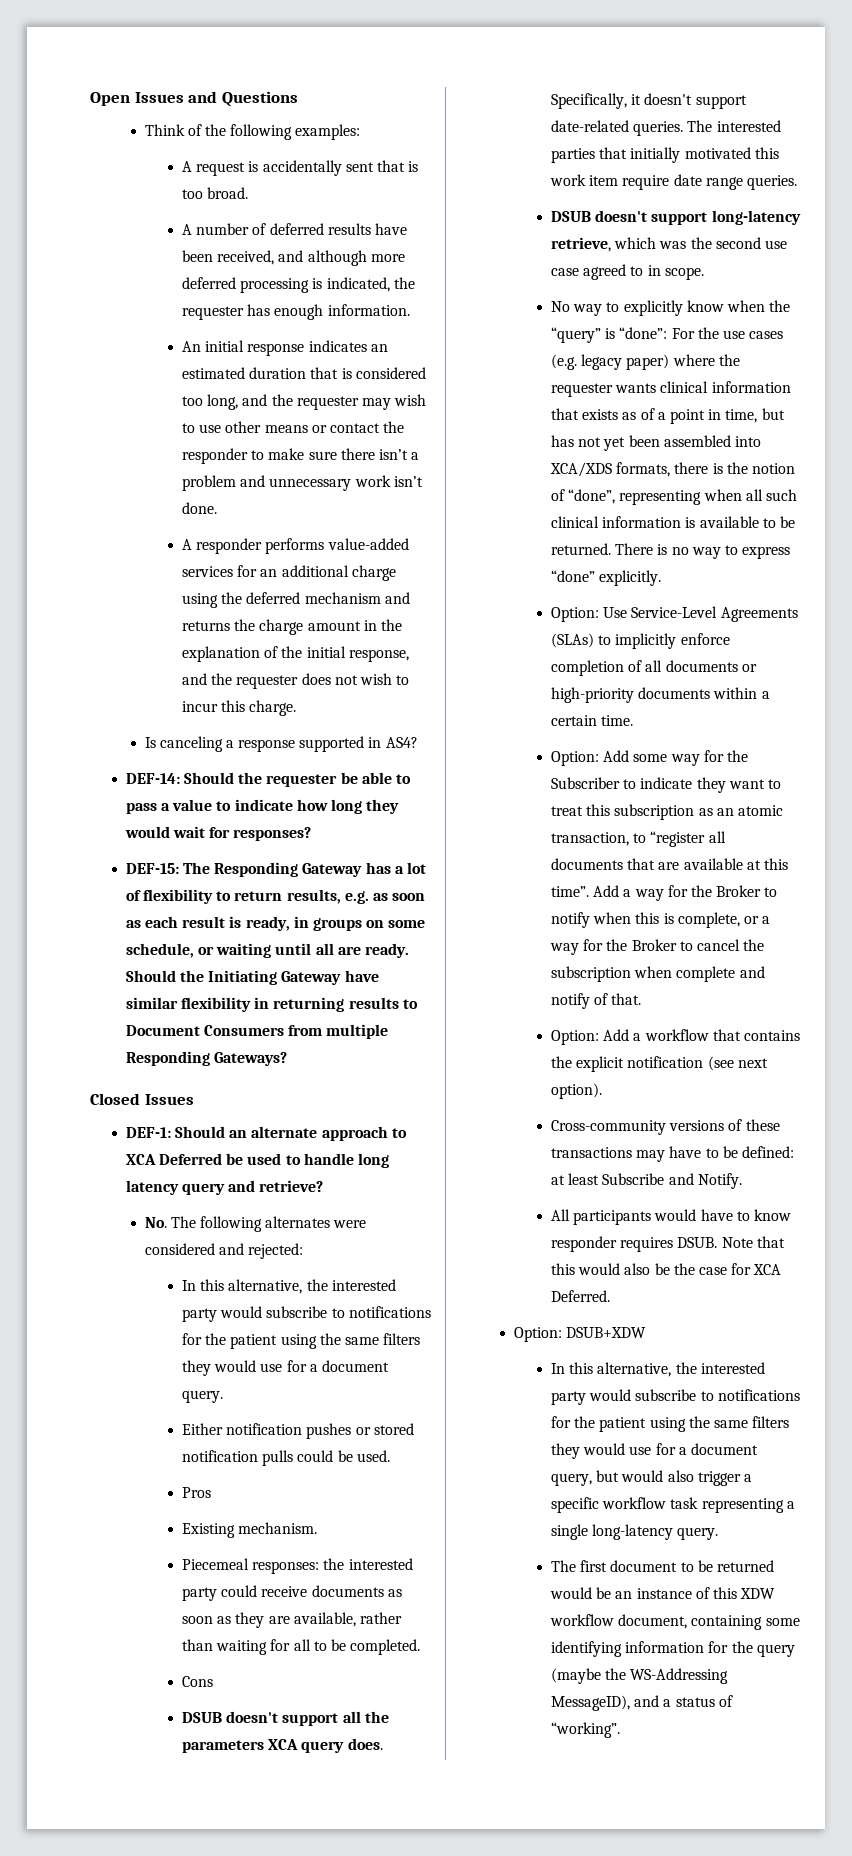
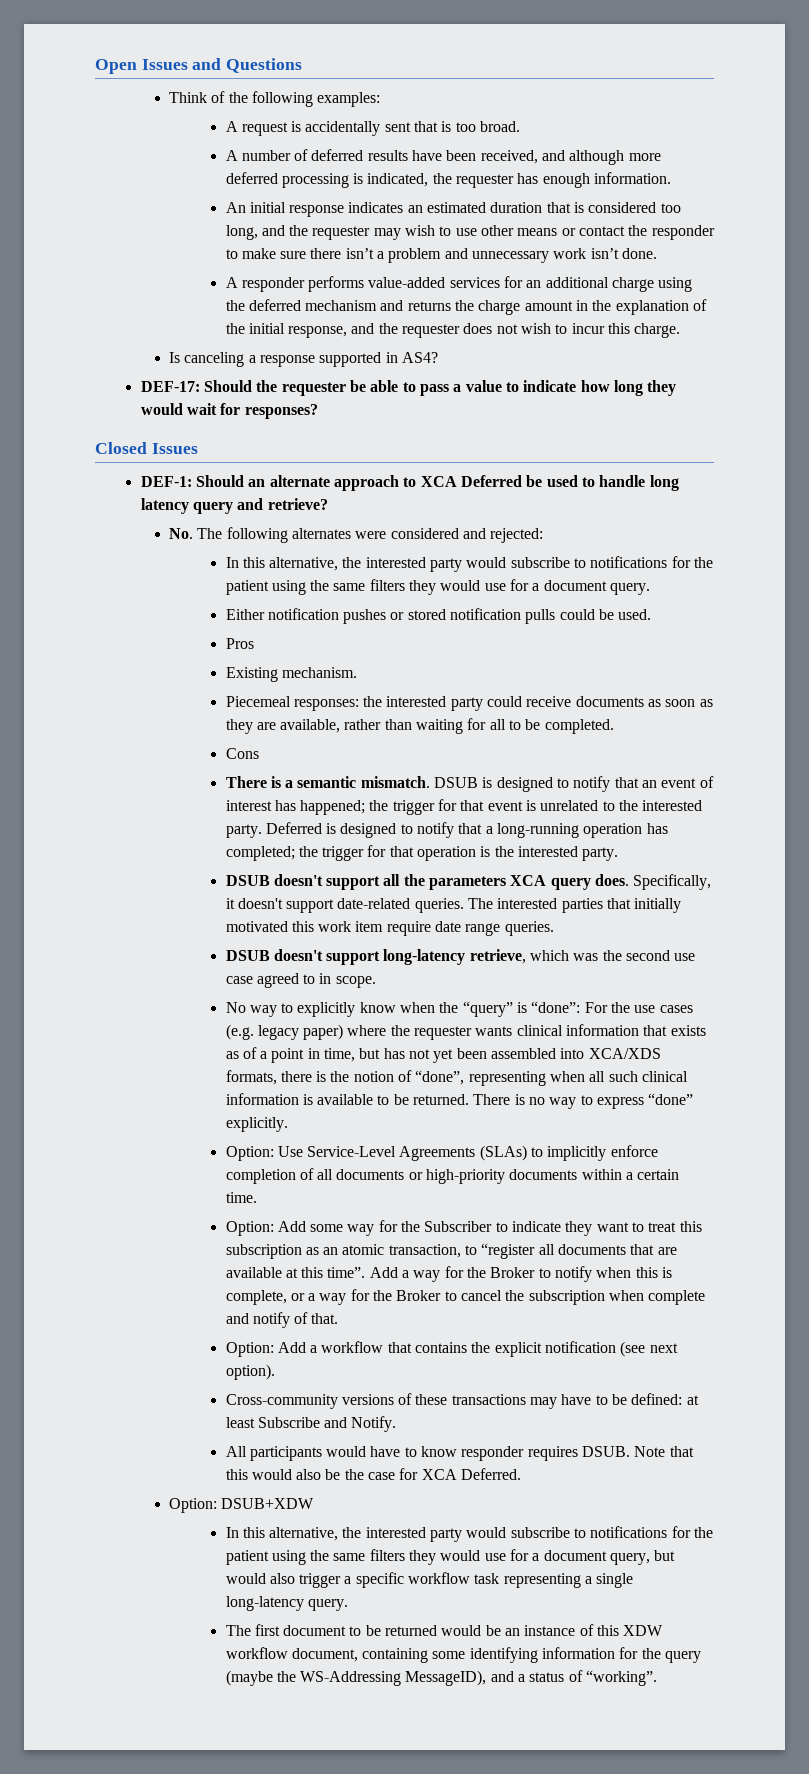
[125,773,180,784] DEF-14: -> [140,381,200,392] DEF-17:
[125,862,426,877] [125,889,426,904] [125,916,426,931] [125,943,409,958] [125,970,379,985] [125,997,418,1012] [125,1024,389,1039] [125,1051,287,1066] // DEF-15: The Responding Gateway has a lot of flexibility to return results, e.g. as soon as each result is ready, in groups on some schedule, or waiting until all are ready. Should the Initiating Gateway have similar flexibility in returning results to Document Consumers from multiple Responding Gateways? -> (318, 411) none
(214, 1681) none -> [225,776,714,792] [225,799,703,815] [225,822,668,838] [225,845,619,861] // There is a semantic mismatch. DSUB is designed to notify that an event of interest has happened; the trigger for that event is unrelated to the interested party. Deferred is designed to notify that a long-running operation has completed; the trigger for that operation is the interested party.

